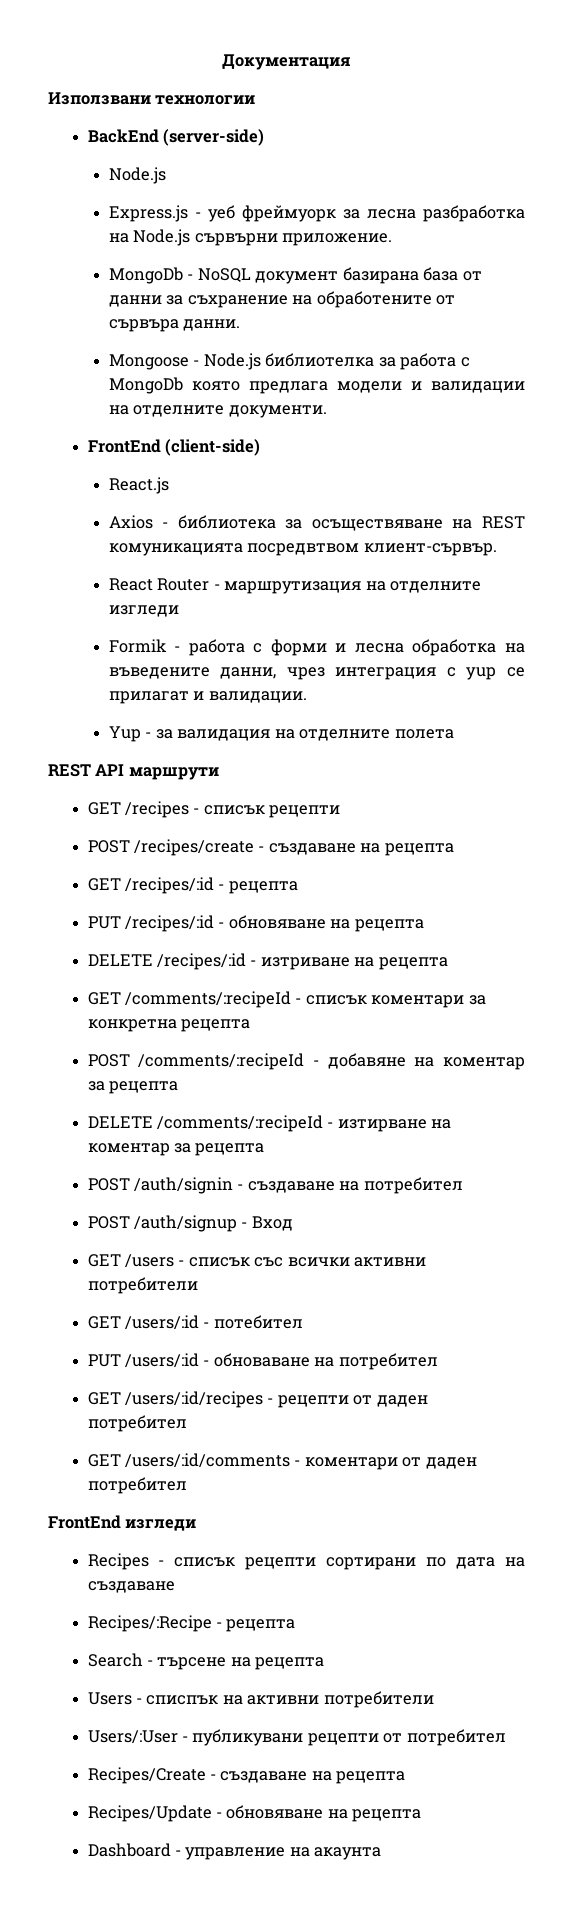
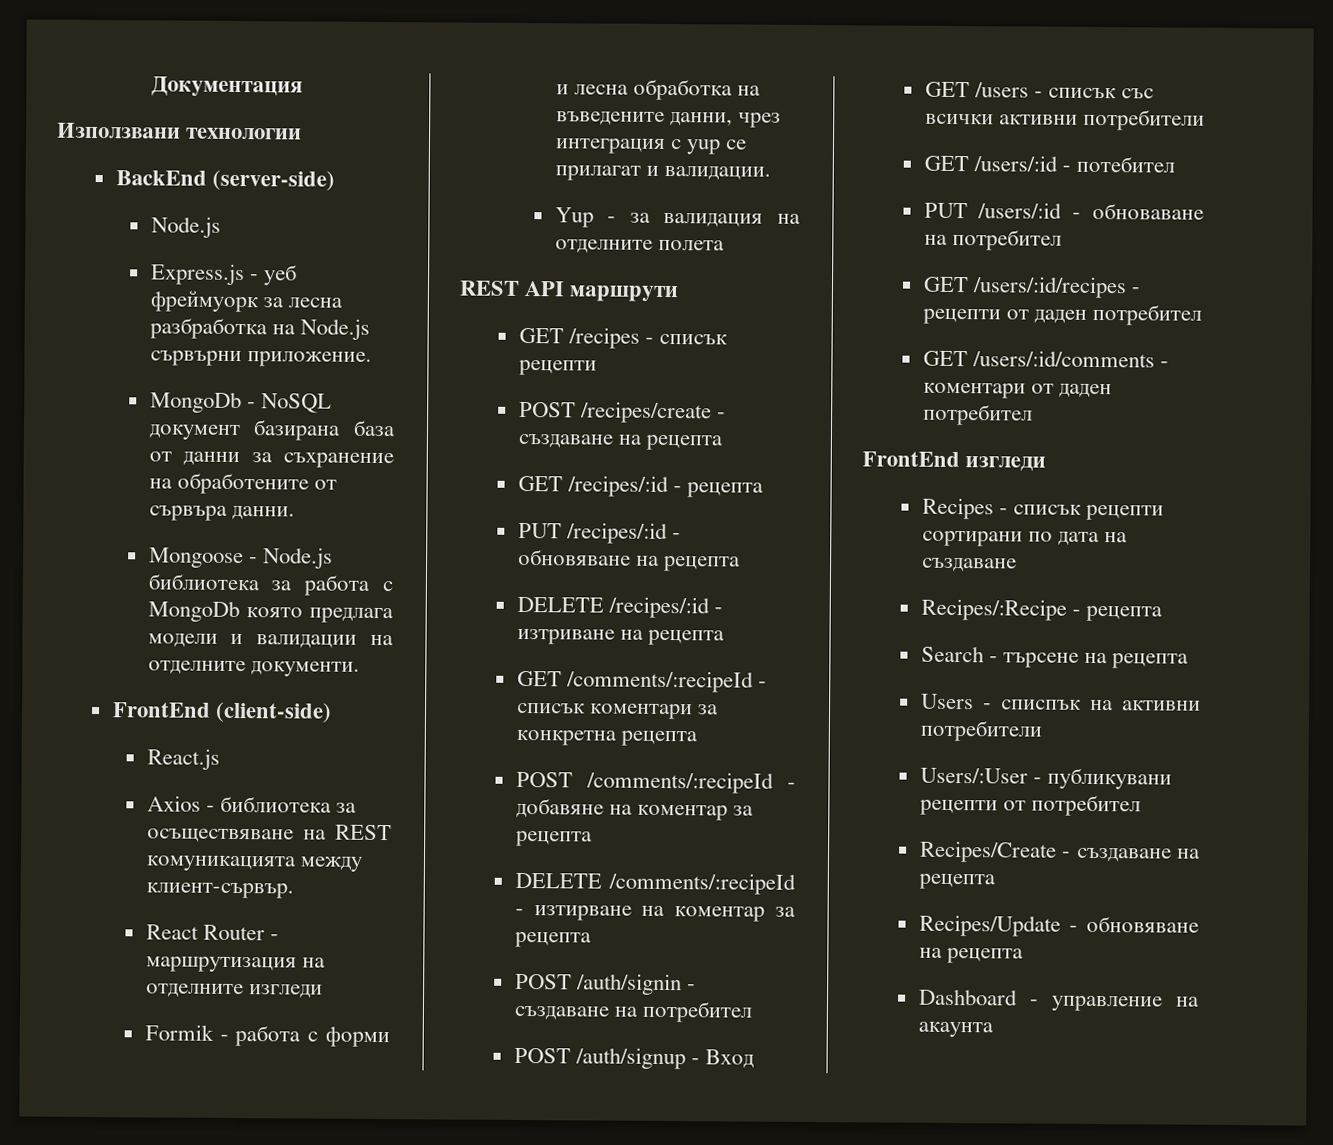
[265,353,375,367] библиотелка -> [147,573,260,591] библиотека
[247,543,360,556] посредвтвом -> [299,856,363,872] между

